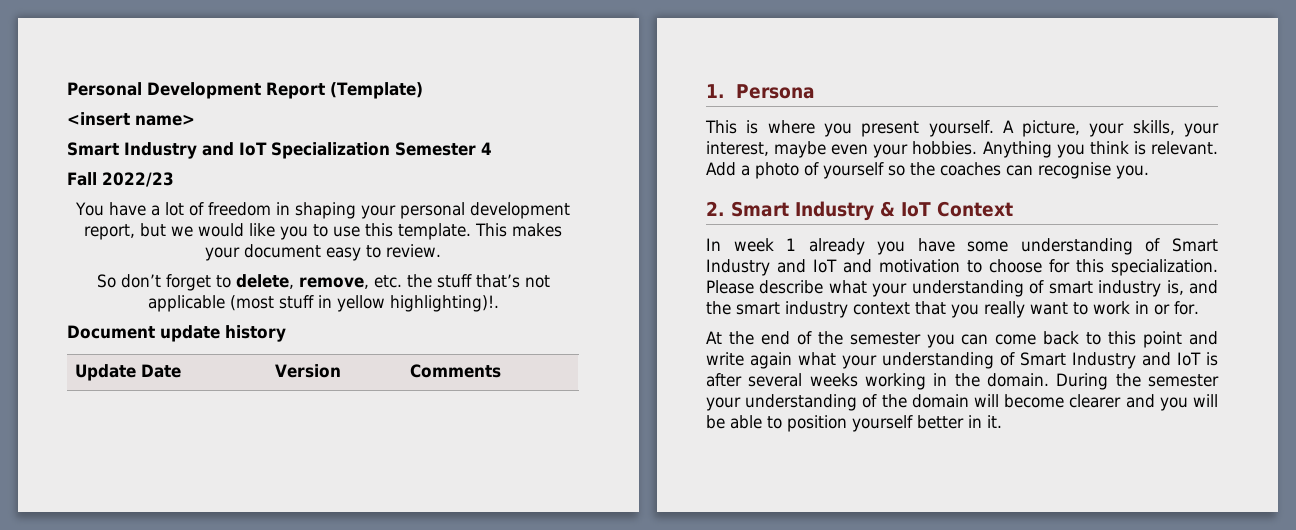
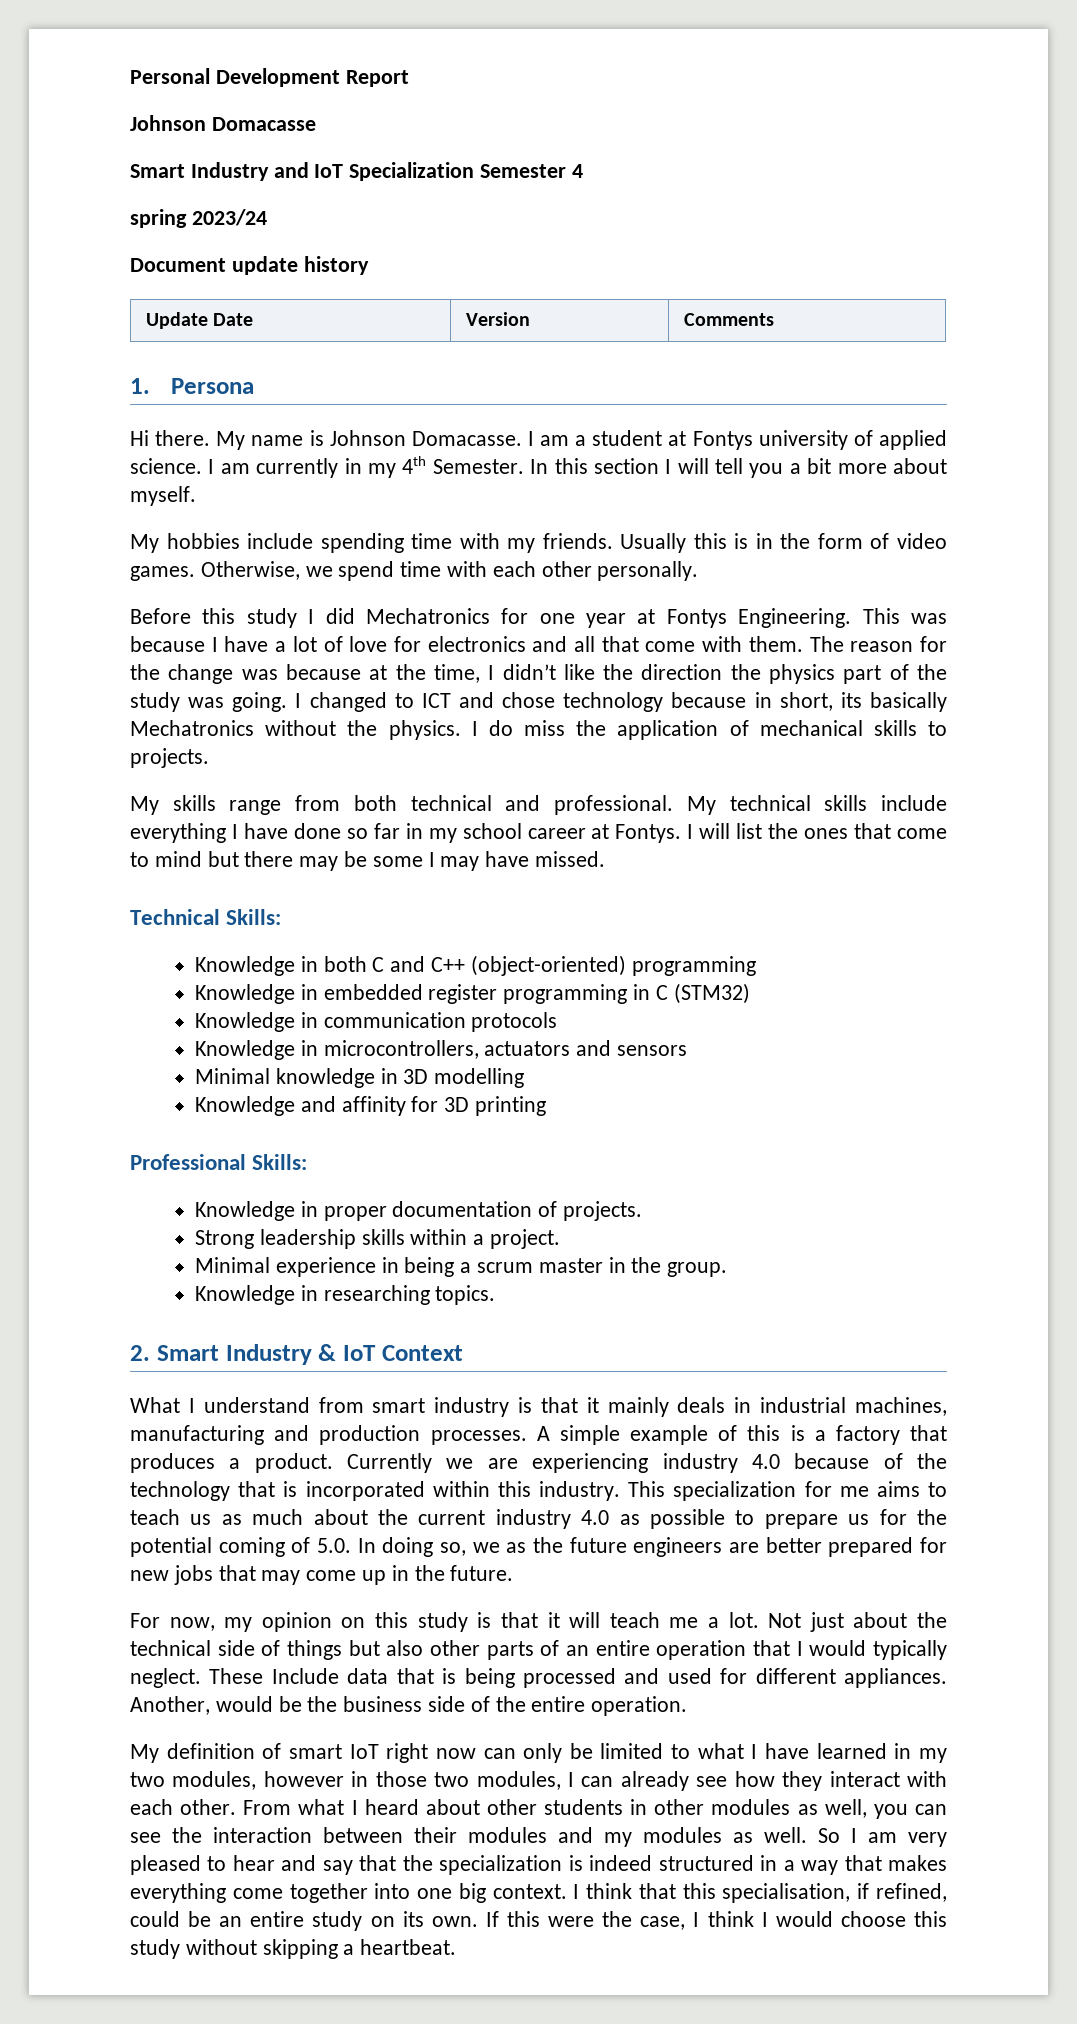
[330,82,423,99] [67,112,195,126] (Template) // <insert name> -> [130,115,316,131] // Johnson Domacasse
[67,172,174,187] [75,202,570,219] [84,223,562,240] [205,244,442,261] [96,274,550,291] [147,295,499,312] Fall 2022/23 // You have a lot of freedom in shaping your personal development report, but we would like you to use this template. This makes your document easy to review. // So don’t forget to delete, remove, etc. the stuff that’s not applicable (most stuff in yellow highlighting)!. -> [130,209,267,228] spring 2023/24
[705,120,1219,137] [706,141,1218,158] [706,162,1149,179] This is where you present yourself. A picture, your skills, your interest, maybe even your hobbies. Anything you think is relevant. Add a photo of yourself so the coaches can recognise you. -> [130,430,947,450] [130,456,948,478] [130,486,196,506] [130,533,947,553] [130,561,699,581] [130,608,947,628] [130,636,948,652] [130,664,947,684] [130,692,947,712] [130,720,947,740] [130,748,209,768] [130,795,948,815] [130,823,948,843] [130,851,606,871] [130,909,282,925] [194,955,756,976] [194,983,750,1004] [194,1012,558,1032] [194,1040,688,1060] [194,1068,525,1088] [194,1096,547,1116] [130,1154,308,1170] [194,1201,643,1221] [194,1229,561,1249] [194,1257,728,1277] [194,1285,496,1305] Hi there. My name is Johnson Domacasse. I am a student at Fontys university of applied science. I am currently in my 4th Semester. In this section I will tell you a bit more about myself. // My hobbies include spending time with my friends. Usually this is in the form of video games. Otherwise, we spend time with each other personally. // Before this study I did Mechatronics for one year at Fontys Engineering. This was because I have a lot of love for electronics and all that come with them. The reason for the change was because at the time, I didn’t like the direction the physics part of the study was going. I changed to ICT and chose technology because in short, its basically Mechatronics without the physics. I do miss the application of mechanical skills to projects. // My skills range from both technical and professional. My technical skills include everything I have done so far in my school career at Fontys. I will list the ones that come to mind but there may be some I may have missed. // Technical Skills: // Knowledge in both C and C++ (object-oriented) programming // Knowledge in embedded register programming in C (STM32) // Knowledge in communication protocols // Knowledge in microcontrollers, actuators and sensors // Minimal knowledge in 3D modelling // Knowledge and affinity for 3D printing // Professional Skills: // Knowledge in proper documentation of projects. // Strong leadership skills within a project. // Minimal experience in being a scrum master in the group. // Knowledge in researching topics.
[706,238,1218,255] [706,259,1218,276] [706,280,1218,297] [706,301,1199,318] [706,331,1218,348] [706,352,1218,369] [706,373,1219,390] [706,394,1218,411] [706,415,1002,432] In week 1 already you have some understanding of Smart Industry and IoT and motivation to choose for this specialization. Please describe what your understanding of smart industry is, and the smart industry context that you really want to work in or for. // At the end of the semester you can come back to this point and write again what your understanding of Smart Industry and IoT is after several weeks working in the domain. During the semester your understanding of the domain will become clearer and you will be able to position yourself better in it. -> [130,1397,947,1417] [130,1425,947,1445] [130,1453,948,1473] [130,1481,947,1501] [130,1509,947,1529] [130,1537,947,1557] [130,1565,514,1585] [130,1612,947,1632] [130,1640,947,1660] [130,1668,947,1688] [130,1696,688,1716] [130,1743,947,1763] [130,1771,948,1791] [130,1799,947,1819] [130,1827,947,1847] [130,1855,948,1875] [130,1883,947,1903] [130,1911,947,1931] [130,1939,457,1959] What I understand from smart industry is that it mainly deals in industrial machines, manufacturing and production processes. A simple example of this is a factory that produces a product. Currently we are experiencing industry 4.0 because of the technology that is incorporated within this industry. This specialization for me aims to teach us as much about the current industry 4.0 as possible to prepare us for the potential coming of 5.0. In doing so, we as the future engineers are better prepared for new jobs that may come up in the future. // For now, my opinion on this study is that it will teach me a lot. Not just about the technical side of things but also other parts of an entire operation that I would typically neglect. These Include data that is being processed and used for different appliances. Another, would be the business side of the entire operation. // My definition of smart IoT right now can only be limited to what I have learned in my two modules, however in those two modules, I can already see how they interact with each other. From what I heard about other students in other modules as well, you can see the interaction between their modules and my modules as well. So I am very pleased to hear and say that the specialization is indeed structured in a way that makes everything come together into one big context. I think that this specialisation, if refined, could be an entire study on its own. If this were the case, I think I would choose this study without skipping a heartbeat.

